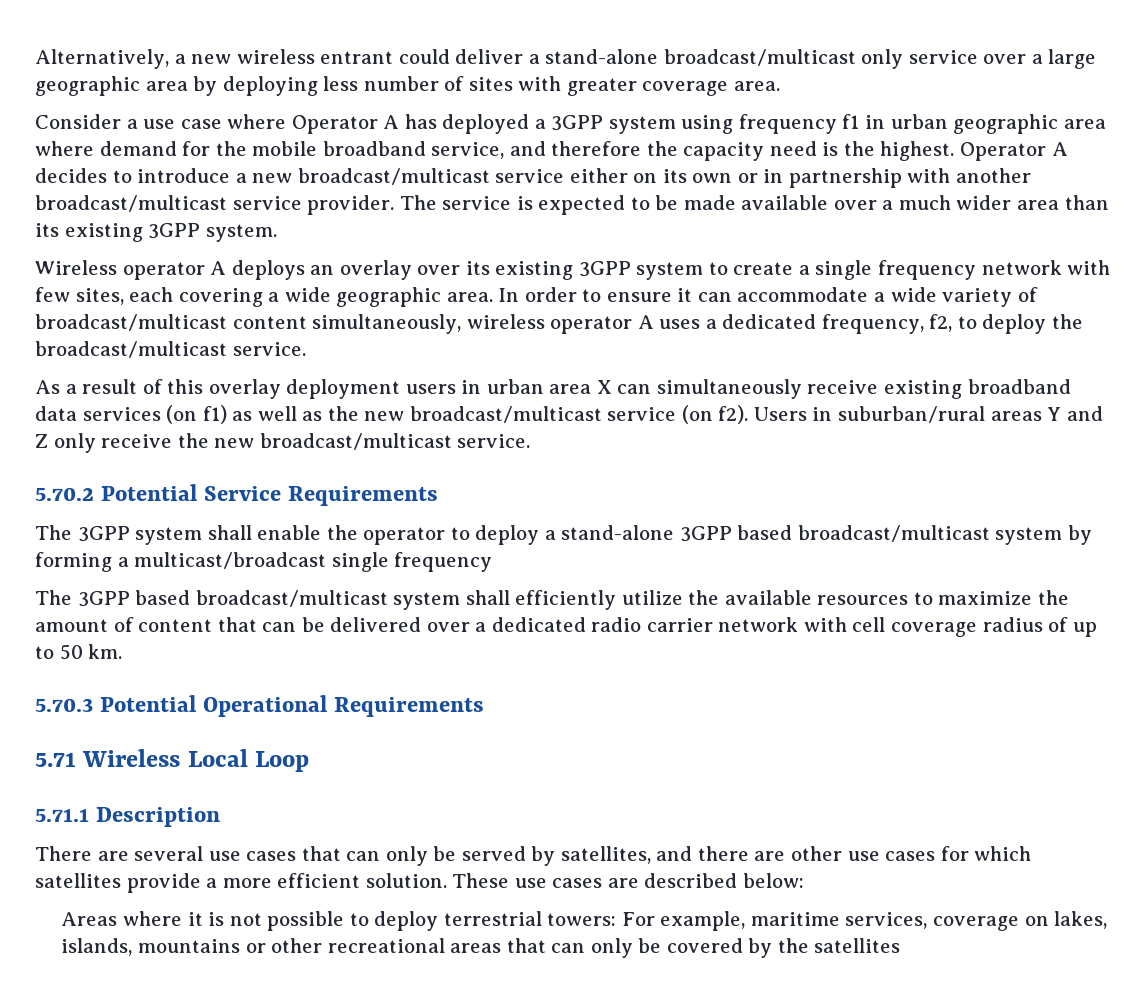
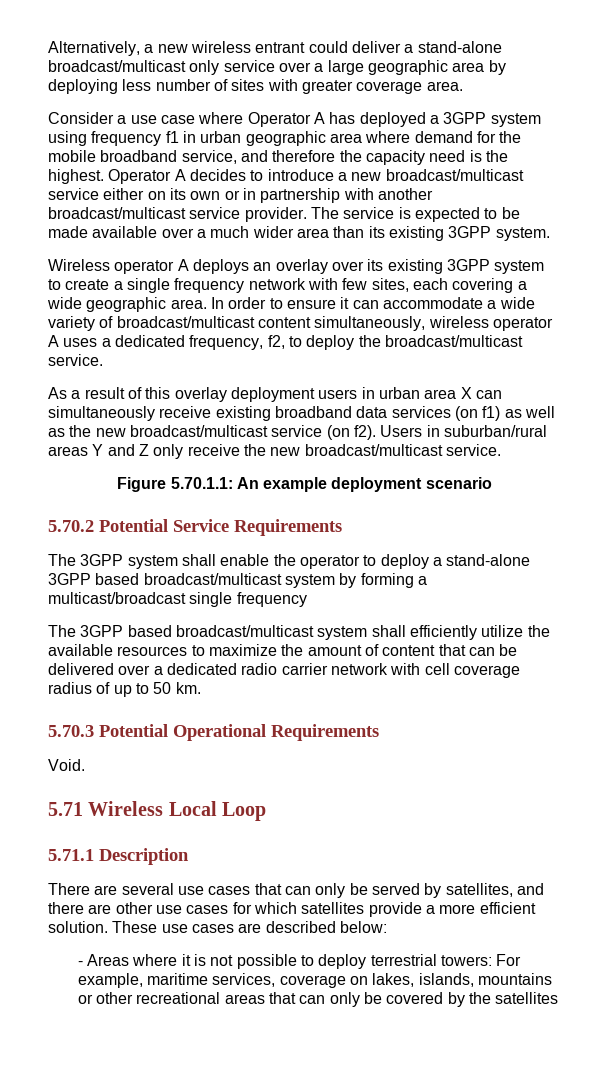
(531, 441) none -> [117,477,492,492] // Figure 5.70.1.1: An example deployment scenario
(485, 707) none -> [48,759,85,771] // Void.
(804, 880) none -> [77,961,83,966] -

